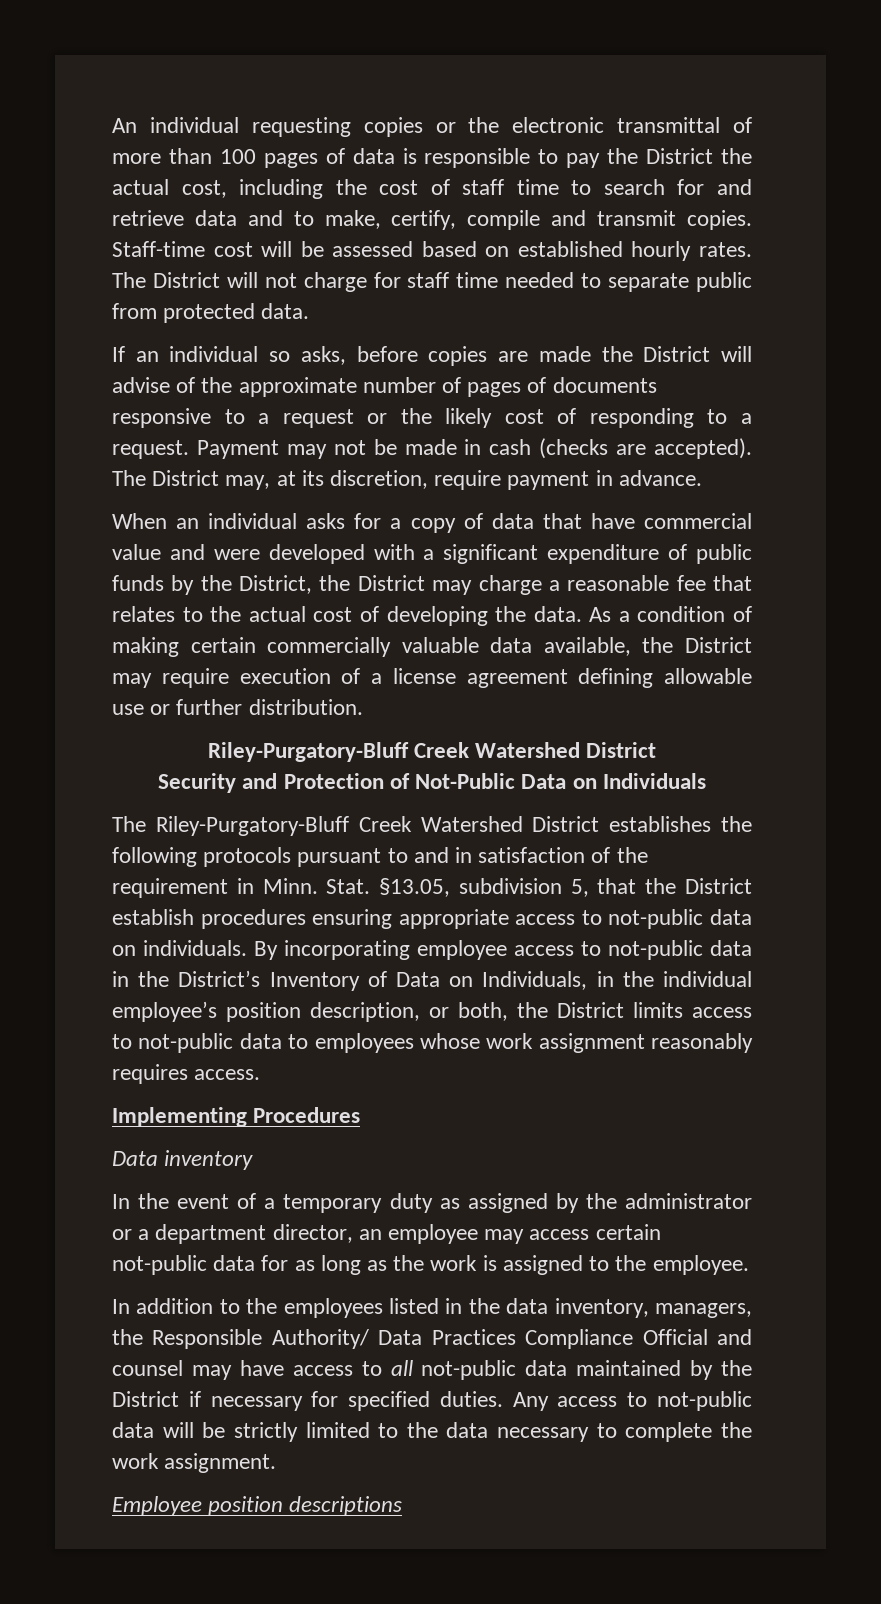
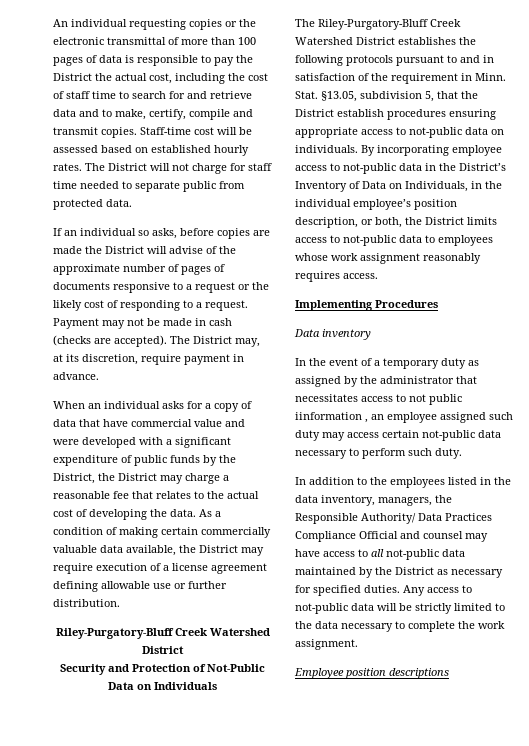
[112,1224,479,1244] or a department director, an employee -> [456,376,477,384] [295,394,462,405] [295,412,513,423] [295,430,320,441] that necessitates access to not public iinformation , an employee assigned such duty
[261,1255,749,1275] for as long as the work is assigned to the employee. -> [295,448,462,459] necessary to perform such duty.
[188,1391,201,1407] if -> [437,569,448,575] as

